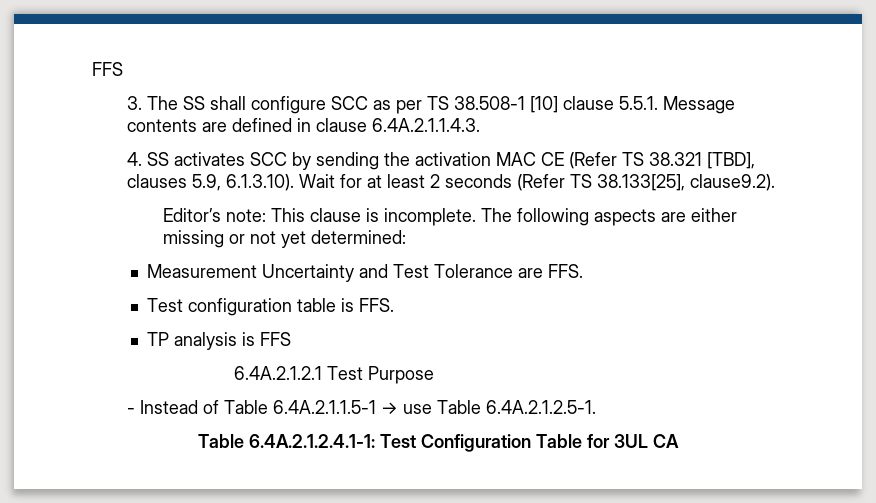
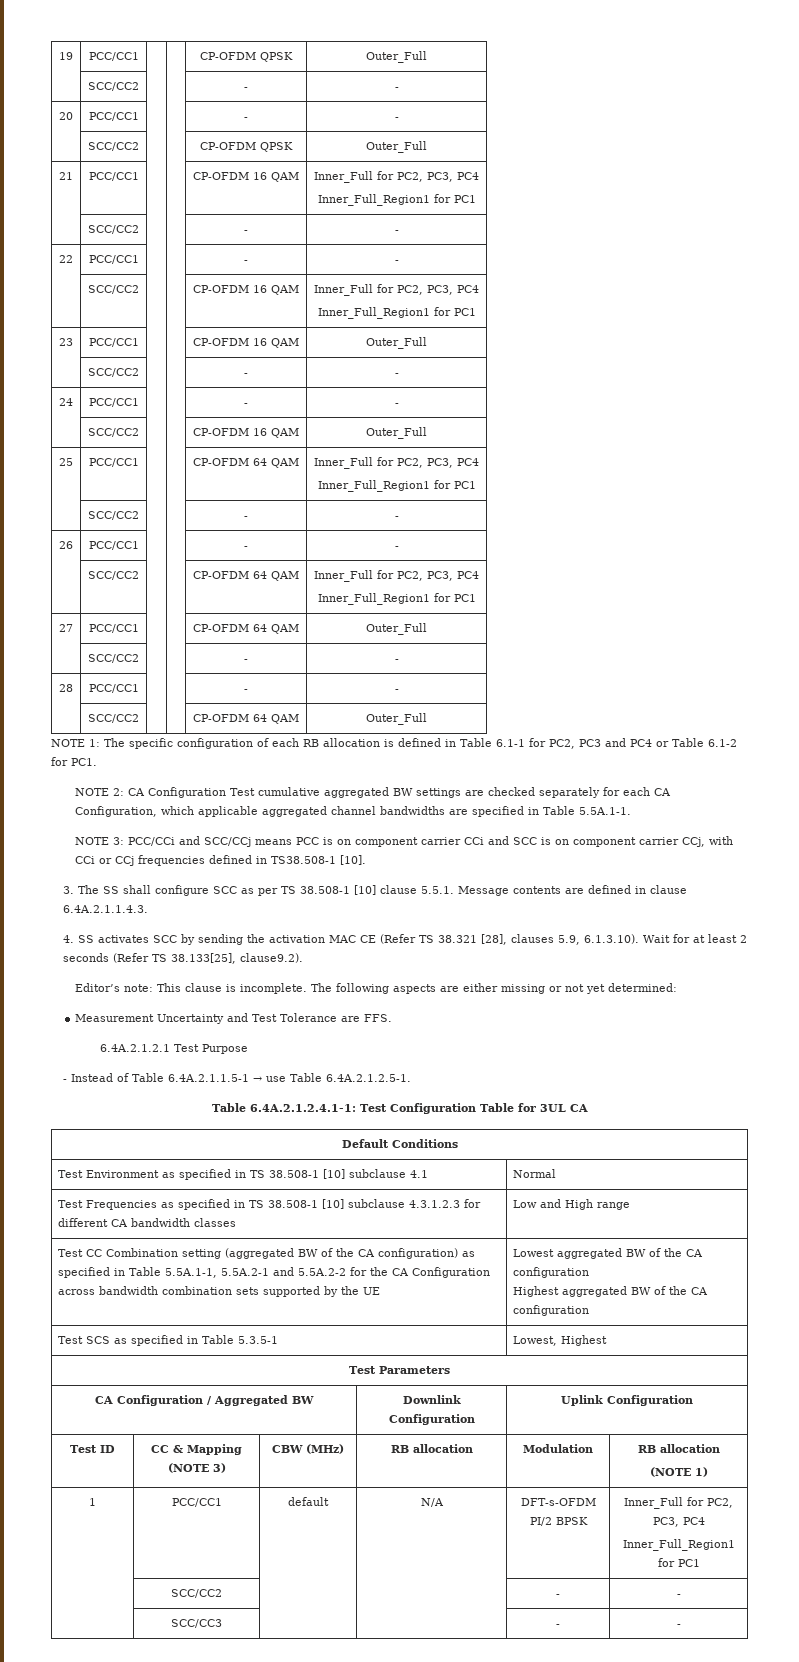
[92,62,123,76] FFS -> [59,52,73,60] [88,52,139,61] [200,52,293,62] [366,51,427,63] [88,82,139,91] [244,87,248,90] [394,87,399,90] [59,112,73,120] [88,112,139,121] [244,117,248,120] [394,117,399,120] [88,142,139,151] [200,142,293,152] [366,141,427,153] [59,172,73,180] [88,172,139,181] [193,172,299,182] [314,171,479,183] [317,194,476,206] [88,225,139,234] [244,230,248,233] [394,230,399,233] [59,255,73,263] [88,255,139,264] [244,260,248,263] [394,260,399,263] [88,285,139,294] [193,285,299,295] [314,284,479,296] [317,307,476,319] [59,338,73,346] [88,338,139,347] [193,338,299,348] [366,337,427,349] [88,368,139,377] [244,373,248,376] [394,373,399,376] [59,398,73,406] [88,398,139,407] [244,403,248,406] [394,403,399,406] [88,428,139,437] [193,428,299,438] [366,427,427,439] [59,458,73,466] [88,458,139,467] [193,458,299,468] [314,457,479,469] [317,480,476,492] [88,511,139,520] [244,516,248,519] [394,516,399,519] [59,541,73,549] [88,541,139,550] [244,546,248,549] [394,546,399,549] [88,571,139,580] [193,571,299,581] [314,570,479,582] [317,593,476,605] [59,624,73,632] [88,624,139,633] [193,624,299,634] [366,623,427,635] [88,654,139,663] [244,659,248,662] [394,659,399,662] [59,684,73,692] [88,684,139,693] [244,689,248,692] [394,689,399,692] [88,714,139,723] [193,714,299,724] [366,713,427,725] [51,738,737,749] [51,757,97,766] [75,787,672,798] [75,806,632,817] [75,836,734,847] [75,855,367,866] 19 | PCC/CC1 | | | CP-OFDM QPSK | Outer_Full // | SCC/CC2 | | | - | - // 20 | PCC/CC1 | | | - | - // | SCC/CC2 | | | CP-OFDM QPSK | Outer_Full // 21 | PCC/CC1 | | | CP-OFDM 16 QAM | Inner_Full for PC2, PC3, PC4 // Inner_Full_Region1 for PC1 // | SCC/CC2 | | | - | - // 22 | PCC/CC1 | | | - | - // | SCC/CC2 | | | CP-OFDM 16 QAM | Inner_Full for PC2, PC3, PC4 // Inner_Full_Region1 for PC1 // 23 | PCC/CC1 | | | CP-OFDM 16 QAM | Outer_Full // | SCC/CC2 | | | - | - // 24 | PCC/CC1 | | | - | - // | SCC/CC2 | | | CP-OFDM 16 QAM | Outer_Full // 25 | PCC/CC1 | | | CP-OFDM 64 QAM | Inner_Full for PC2, PC3, PC4 // Inner_Full_Region1 for PC1 // | SCC/CC2 | | | - | - // 26 | PCC/CC1 | | | - | - // | SCC/CC2 | | | CP-OFDM 64 QAM | Inner_Full for PC2, PC3, PC4 // Inner_Full_Region1 for PC1 // 27 | PCC/CC1 | | | CP-OFDM 64 QAM | Outer_Full // | SCC/CC2 | | | - | - // 28 | PCC/CC1 | | | - | - // | SCC/CC2 | | | CP-OFDM 64 QAM | Outer_Full // NOTE 1: The specific configuration of each RB allocation is defined in Table 6.1-1 for PC2, PC3 and PC4 or Table 6.1-2 for PC1. // NOTE 2: CA Configuration Test cumulative aggregated BW settings are checked separately for each CA Configuration, which applicable aggregated channel bandwidths are specified in Table 5.5A.1-1. // NOTE 3: PCC/CCi and SCC/CCj means PCC is on component carrier CCi and SCC is on component carrier CCj, with CCi or CCj frequencies defined in TS38.508-1 [10].
[707,152,756,169] [TBD], -> [481,934,508,945] [28],
[147,298,395,316] [147,332,292,350] // Test configuration table is FFS. // TP analysis is FFS -> (393, 1018) none
(679, 441) none -> [341,1139,458,1148] [58,1169,429,1180] [513,1169,557,1178] [58,1199,482,1210] [58,1218,237,1227] [513,1199,631,1210] [58,1248,476,1259] [58,1267,491,1278] [58,1286,381,1297] [513,1248,704,1259] [513,1267,590,1278] [513,1286,709,1297] [513,1305,590,1316] [58,1335,279,1346] [513,1335,608,1346] [349,1366,450,1374] [95,1395,314,1406] [402,1395,461,1404] [388,1414,475,1425] [561,1395,693,1406] [70,1445,115,1453] [151,1444,242,1455] [167,1463,226,1473] [272,1444,344,1454] [390,1444,473,1453] [523,1444,593,1453] [637,1444,720,1453] [649,1467,708,1477] [89,1498,96,1506] [171,1498,222,1507] [288,1497,329,1506] [420,1498,444,1507] [520,1498,596,1506] [529,1517,588,1526] [623,1497,733,1509] [652,1517,705,1527] [622,1539,735,1551] [657,1558,700,1567] [171,1589,222,1598] [556,1594,560,1597] [676,1594,681,1597] [171,1619,222,1628] [556,1624,560,1627] [676,1624,681,1627] // Default Conditions // Test Environment as specified in TS 38.508-1 [10] subclause 4.1 | Normal // Test Frequencies as specified in TS 38.508-1 [10] subclause 4.3.1.2.3 for different CA bandwidth classes | Low and High range // Test CC Combination setting (aggregated BW of the CA configuration) as specified in Table 5.5A.1-1, 5.5A.2-1 and 5.5A.2-2 for the CA Configuration across bandwidth combination sets supported by the UE | Lowest aggregated BW of the CA configuration // Highest aggregated BW of the CA configuration // Test SCS as specified in Table 5.3.5-1 | Lowest, Highest // Test Parameters // CA Configuration / Aggregated BW | Downlink Configuration | Uplink Configuration // Test ID | CC & Mapping (NOTE 3) | CBW (MHz) | RB allocation | Modulation | RB allocation // (NOTE 1) // 1 | PCC/CC1 | default | N/A | DFT-s-OFDM PI/2 BPSK | Inner_Full for PC2, PC3, PC4 // Inner_Full_Region1 for PC1 // | SCC/CC2 | | | - | - // | SCC/CC3 | | | - | -

